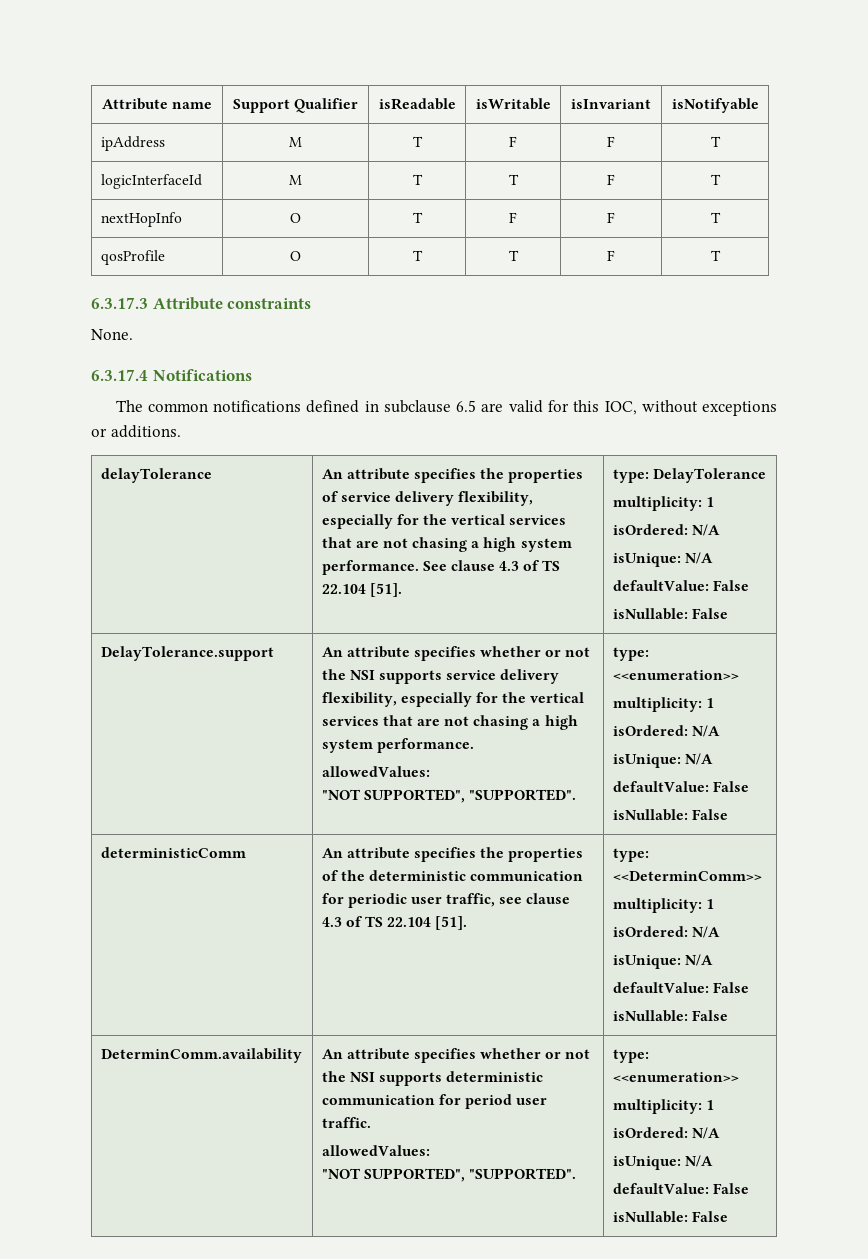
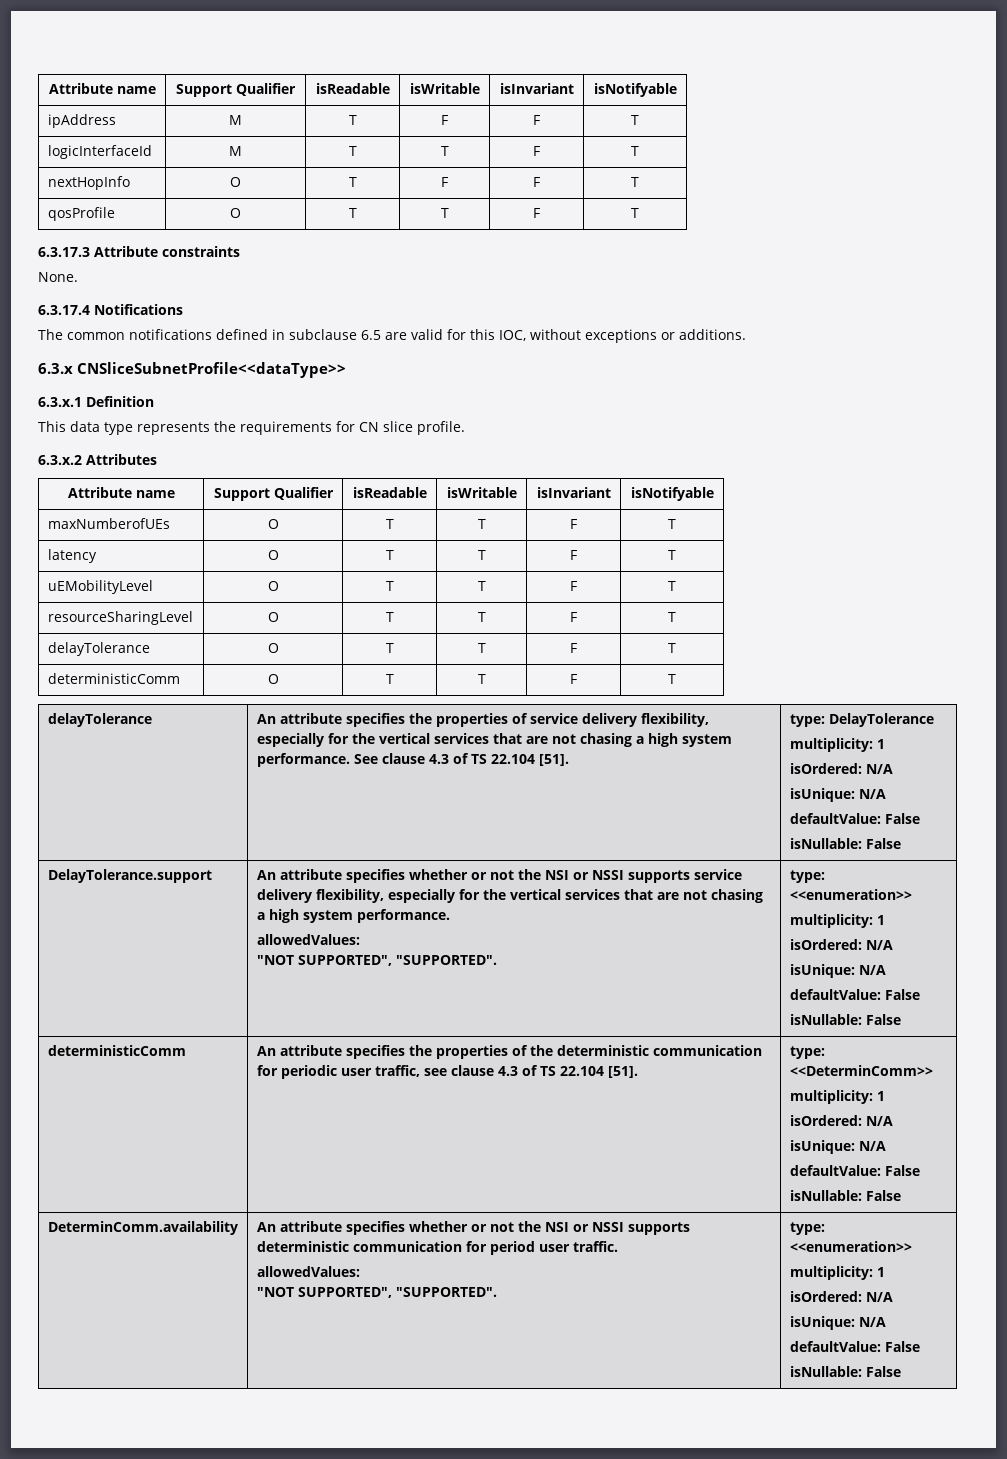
(181, 431) none -> [38,362,346,378] [38,396,154,407] [38,421,465,435] [38,454,157,465] [67,487,175,498] [213,487,334,501] [352,487,427,498] [446,487,517,498] [536,487,611,498] [630,487,714,501] [47,518,170,529] [267,519,279,529] [385,519,394,529] [477,519,486,529] [570,519,577,529] [668,519,676,529] [47,549,97,563] [267,550,279,560] [385,550,394,560] [477,550,486,560] [570,550,577,560] [668,550,676,560] [47,580,153,594] [267,581,279,591] [385,581,394,591] [477,581,486,591] [570,581,577,591] [668,581,676,591] [47,611,193,625] [267,612,279,622] [385,612,394,622] [477,612,486,622] [570,612,577,622] [668,612,676,622] [47,642,150,656] [267,643,279,653] [385,643,394,653] [477,643,486,653] [570,643,577,653] [668,643,676,653] [47,673,180,684] [267,674,279,684] [385,674,394,684] [477,674,486,684] [570,674,577,684] [668,674,676,684] // 6.3.x CNSliceSubnetProfile<<dataType>> // 6.3.x.1 Definition // This data type represents the requirements for CN slice profile. // 6.3.x.2 Attributes // Attribute name | Support Qualifier | isReadable | isWritable | isInvariant | isNotifyable // maxNumberofUEs | O | T | T | F | T // latency | O | T | T | F | T // uEMobilityLevel | O | T | T | F | T // resourceSharingLevel | O | T | T | F | T // delayTolerance | O | T | T | F | T // deterministicComm | O | T | T | F | T
(375, 675) none -> [572,870,624,880] or NSSI
(375, 1077) none -> [572,1222,624,1232] or NSSI

